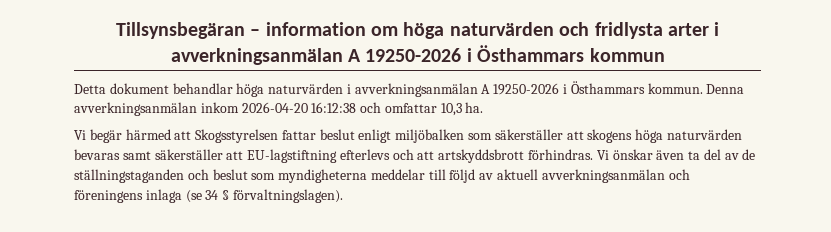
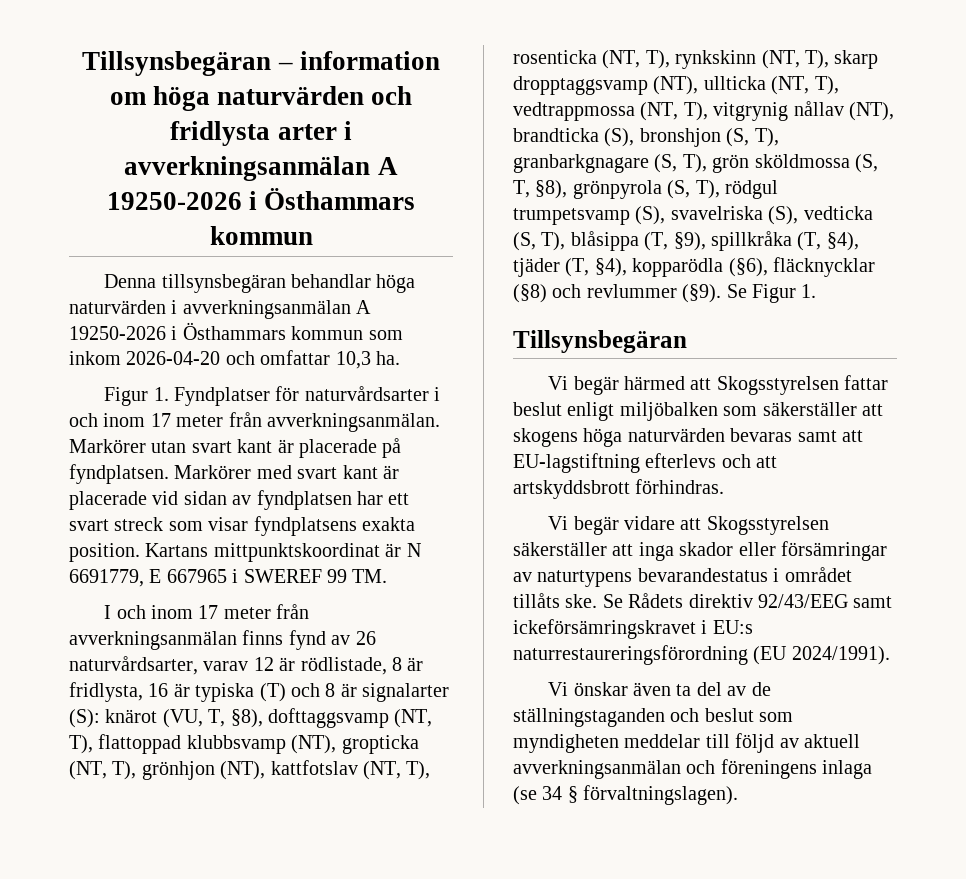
[74,83,169,94] Detta dokument -> [104,274,286,293] Denna tillsynsbegäran
[647,83,745,94] [74,102,197,116] kommun. Denna avverkningsanmälan -> [291,326,403,340] kommun som
[311,102,357,113] 16:12:38 -> (221, 358) none
(484, 107) none -> [104,386,441,406] [69,412,440,432] [69,438,402,458] [69,464,399,484] [69,490,410,510] [69,516,415,536] [69,543,421,562] [69,569,388,587] [104,604,310,619] [69,630,376,650] [69,656,424,675] [69,682,450,702] [69,708,433,728] [69,734,419,754] [69,760,431,780] [513,50,879,69] [513,76,839,95] [513,101,894,121] [513,128,779,147] [513,154,878,173] [513,180,778,199] [513,206,873,225] [513,231,859,251] [513,257,875,277] [513,284,817,303] [513,330,687,353] // Figur 1. Fyndplatser för naturvårdsarter i och inom 17 meter från avverkningsanmälan. Markörer utan svart kant är placerade på fyndplatsen. Markörer med svart kant är placerade vid sidan av fyndplatsen har ett svart streck som visar fyndplatsens exakta position. Kartans mittpunktskoordinat är N 6691779, E 667965 i SWEREF 99 TM. // I och inom 17 meter från avverkningsanmälan finns fynd av 26 naturvårdsarter, varav 12 är rödlistade, 8 är fridlysta, 16 är typiska (T) och 8 är signalarter (S): knärot (VU, T, §8), dofttaggsvamp (NT, T), flattoppad klubbsvamp (NT), gropticka (NT, T), grönhjon (NT), kattfotslav (NT, T), rosenticka (NT, T), rynkskinn (NT, T), skarp dropptaggsvamp (NT), ullticka (NT, T), vedtrappmossa (NT, T), vitgrynig nållav (NT), brandticka (S), bronshjon (S, T), granbarkgnagare (S, T), grön sköldmossa (S, T, §8), grönpyrola (S, T), rödgul trumpetsvamp (S), svavelriska (S), vedticka (S, T), blåsippa (T, §9), spillkråka (T, §4), tjäder (T, §4), kopparödla (§6), fläcknycklar (§8) och revlummer (§9). Se Figur 1. // Tillsynsbegäran
[154,149,223,160] säkerställer -> (837, 436) none
(594, 154) none -> [548,516,829,535] [513,541,887,561] [513,567,852,587] [513,593,893,608] [513,619,753,639] [513,645,890,665] // Vi begär vidare att Skogsstyrelsen säkerställer att inga skador eller försämringar av naturtypens bevarandestatus i området tillåts ske. Se Rådets direktiv 92/43/EEG samt ickeförsämringskravet i EU:s naturrestaureringsförordning (EU 2024/1991). //
[278,169,368,183] myndigheterna -> [513,734,619,753] myndigheten

